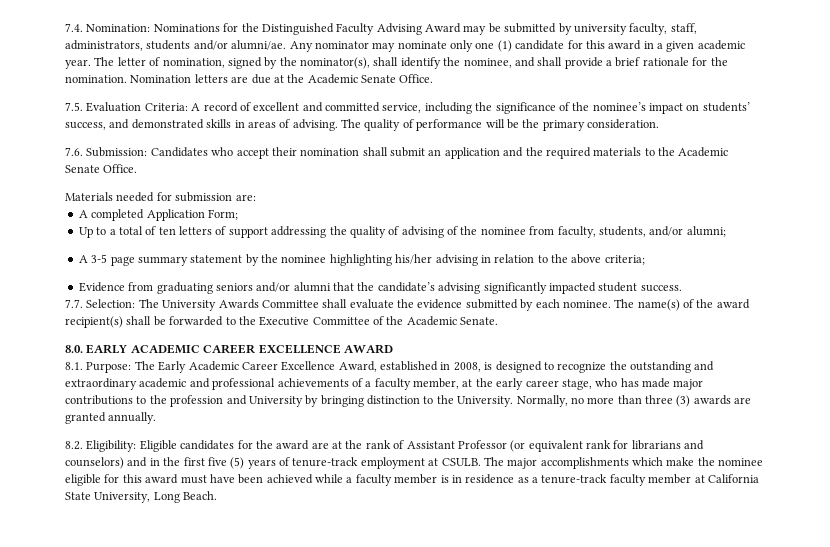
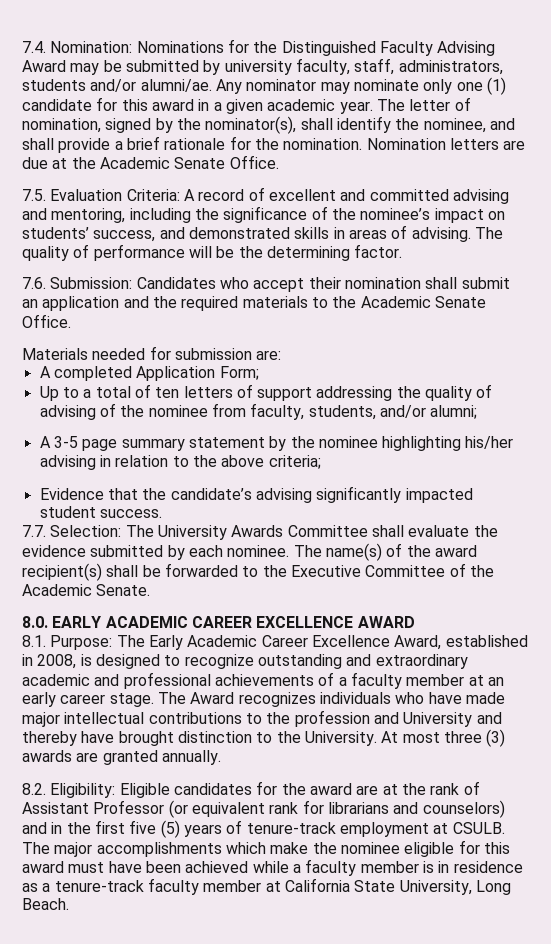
[382,103,422,113] service, -> [452,189,509,204] [22,208,126,223] advising and mentoring,
[542,119,659,131] primary consideration. -> [266,244,403,261] determining factor.
[128,282,331,294] from graduating seniors and/or alumni -> (104, 494) none
[609,361,627,370] the -> (254, 661) none
[413,378,639,390] member, at the early career stage, who has -> [406,674,504,686] [22,692,462,707] member at an early career stage. The Award recognizes individuals who have
(704, 384) none -> [64,712,145,724] intellectual
[305,395,642,407] by bringing distinction to the University. Normally, no more than -> [476,712,502,724] [22,731,440,746] and thereby have brought distinction to the University. At most

